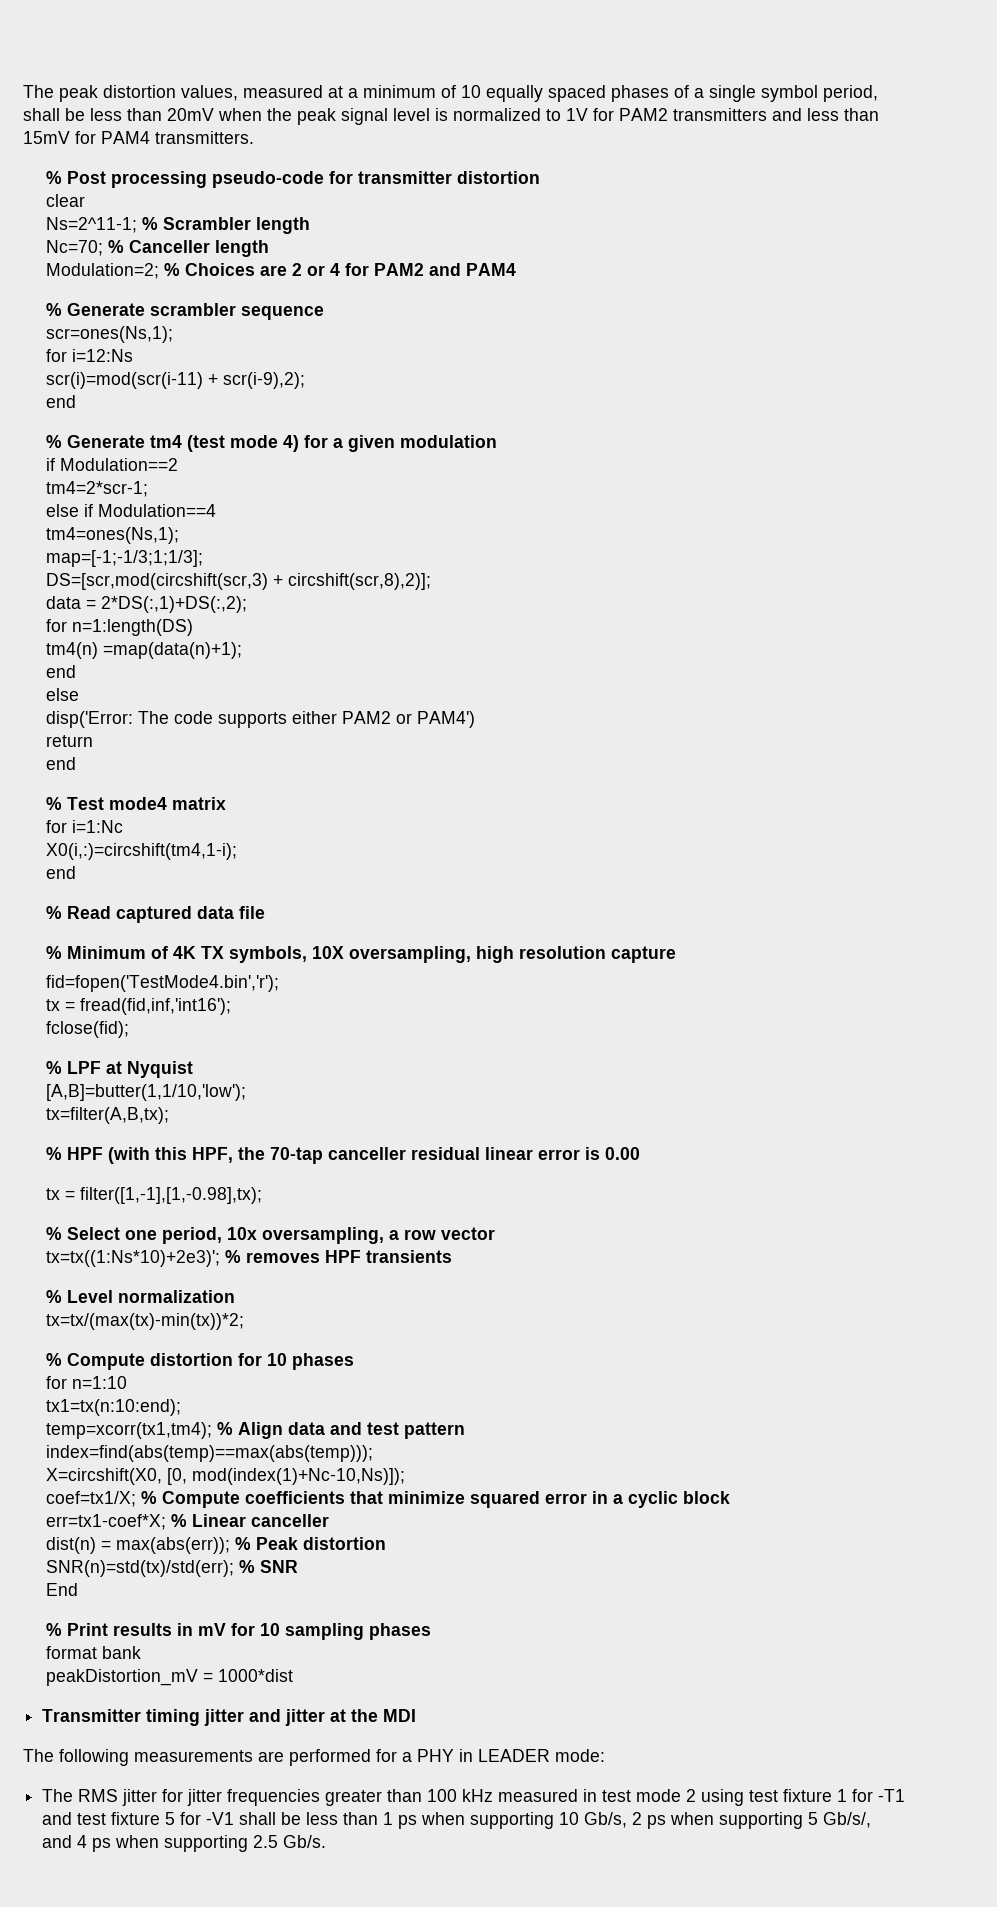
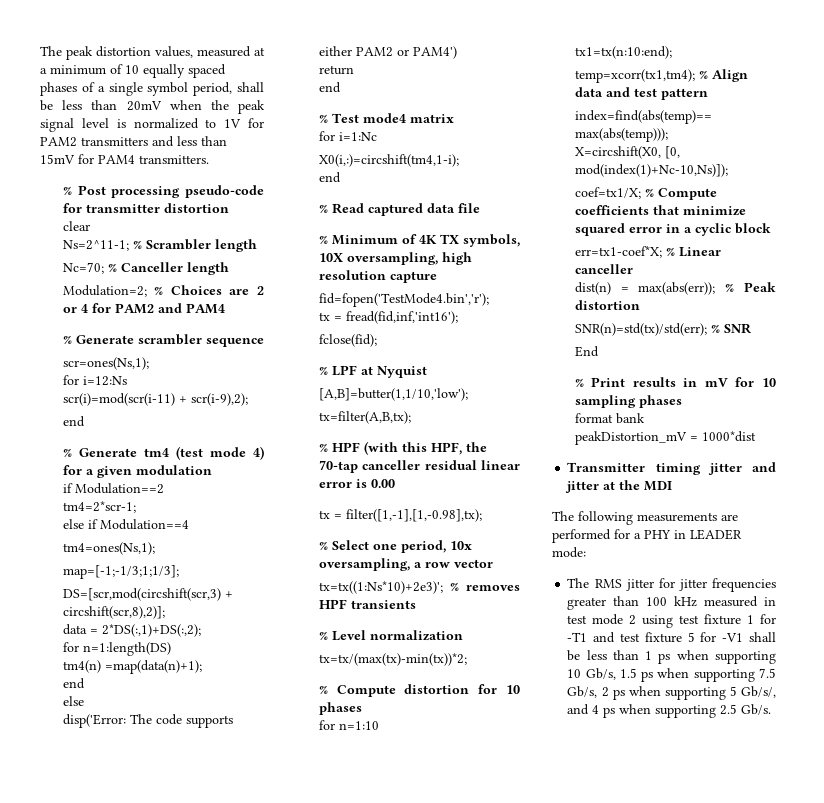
(628, 1820) none -> [619,668,776,682] [567,686,598,698] 1.5 ps when supporting 7.5 Gb/s,

